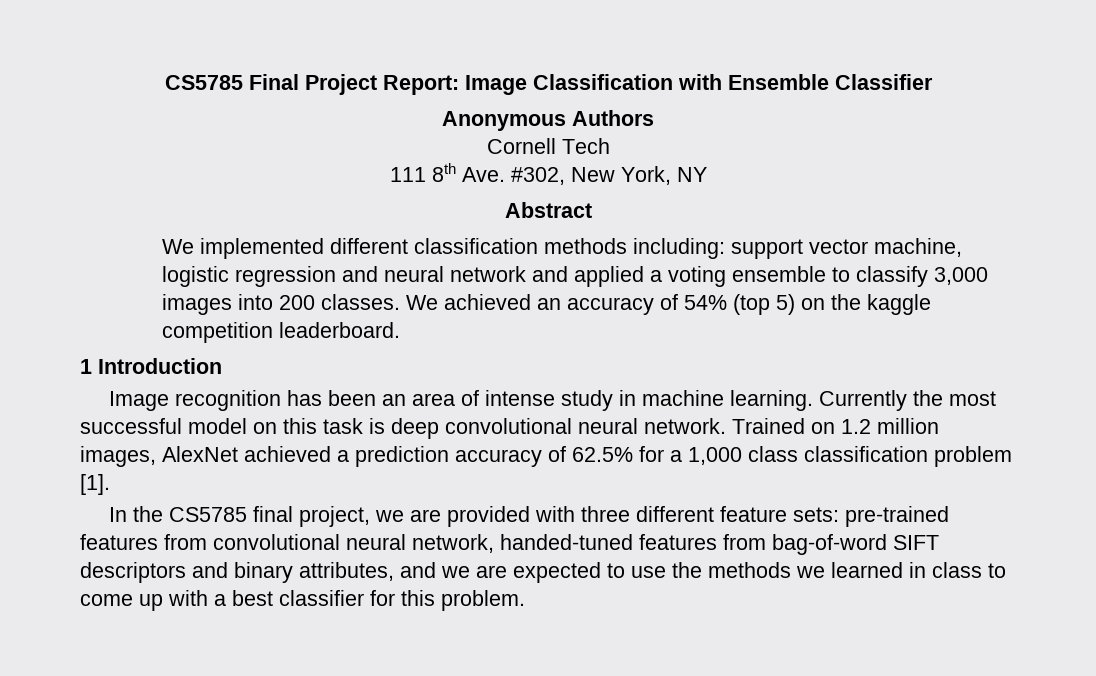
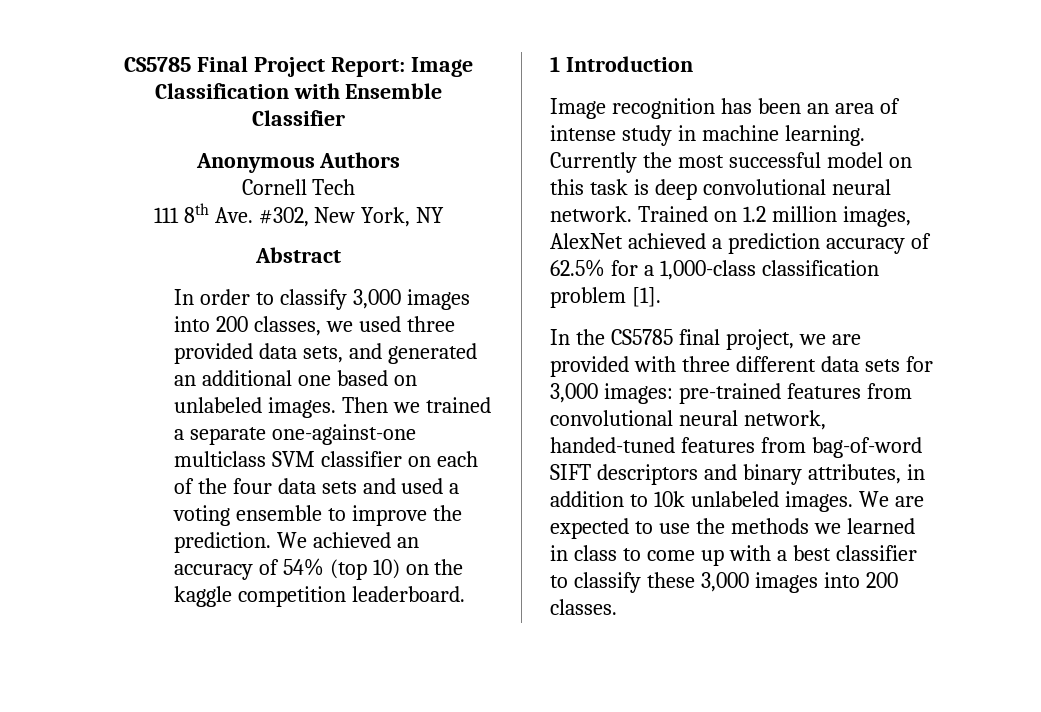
[161,238,962,259] [161,266,826,287] We implemented different classification methods including: support vector machine, logistic regression and neural network and applied a voting ensemble -> [173,289,250,305] In order
[320,294,400,310] classes. -> [253,316,455,336] [173,343,477,364] [173,370,417,386] [173,397,491,418] [173,424,416,445] [173,451,478,467] [173,478,460,494] [172,505,462,526] [173,532,271,553] classes, we used three provided data sets, and generated an additional one based on unlabeled images. Then we trained a separate one-against-one multiclass SVM classifier on each of the four data sets and used a voting ensemble to improve the prediction.
[775,294,795,315] 5) -> [372,559,400,579] 10)
[688,446,798,465] 1,000 class -> [659,260,756,280] 1,000-class
[720,506,840,522] feature sets: -> [820,356,933,372] [550,383,673,404] data sets for 3,000 images:
[400,562,470,578] and we -> [906,464,925,480] [550,491,889,512] in addition to 10k unlabeled images. We
[370,590,525,611] for this problem. -> [550,572,898,593] [550,599,617,615] to classify these 3,000 images into 200 classes.

